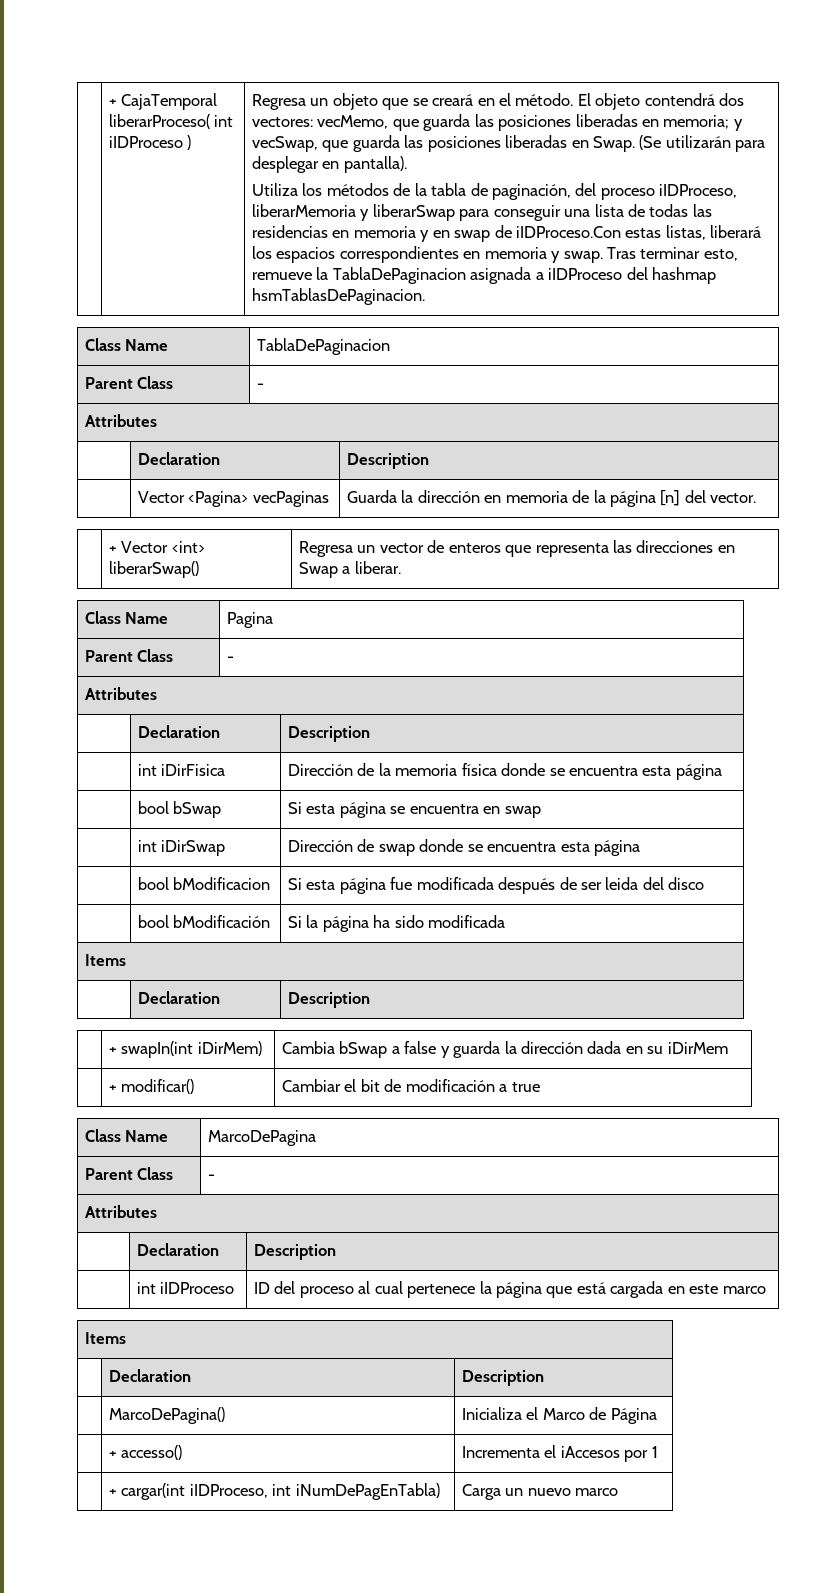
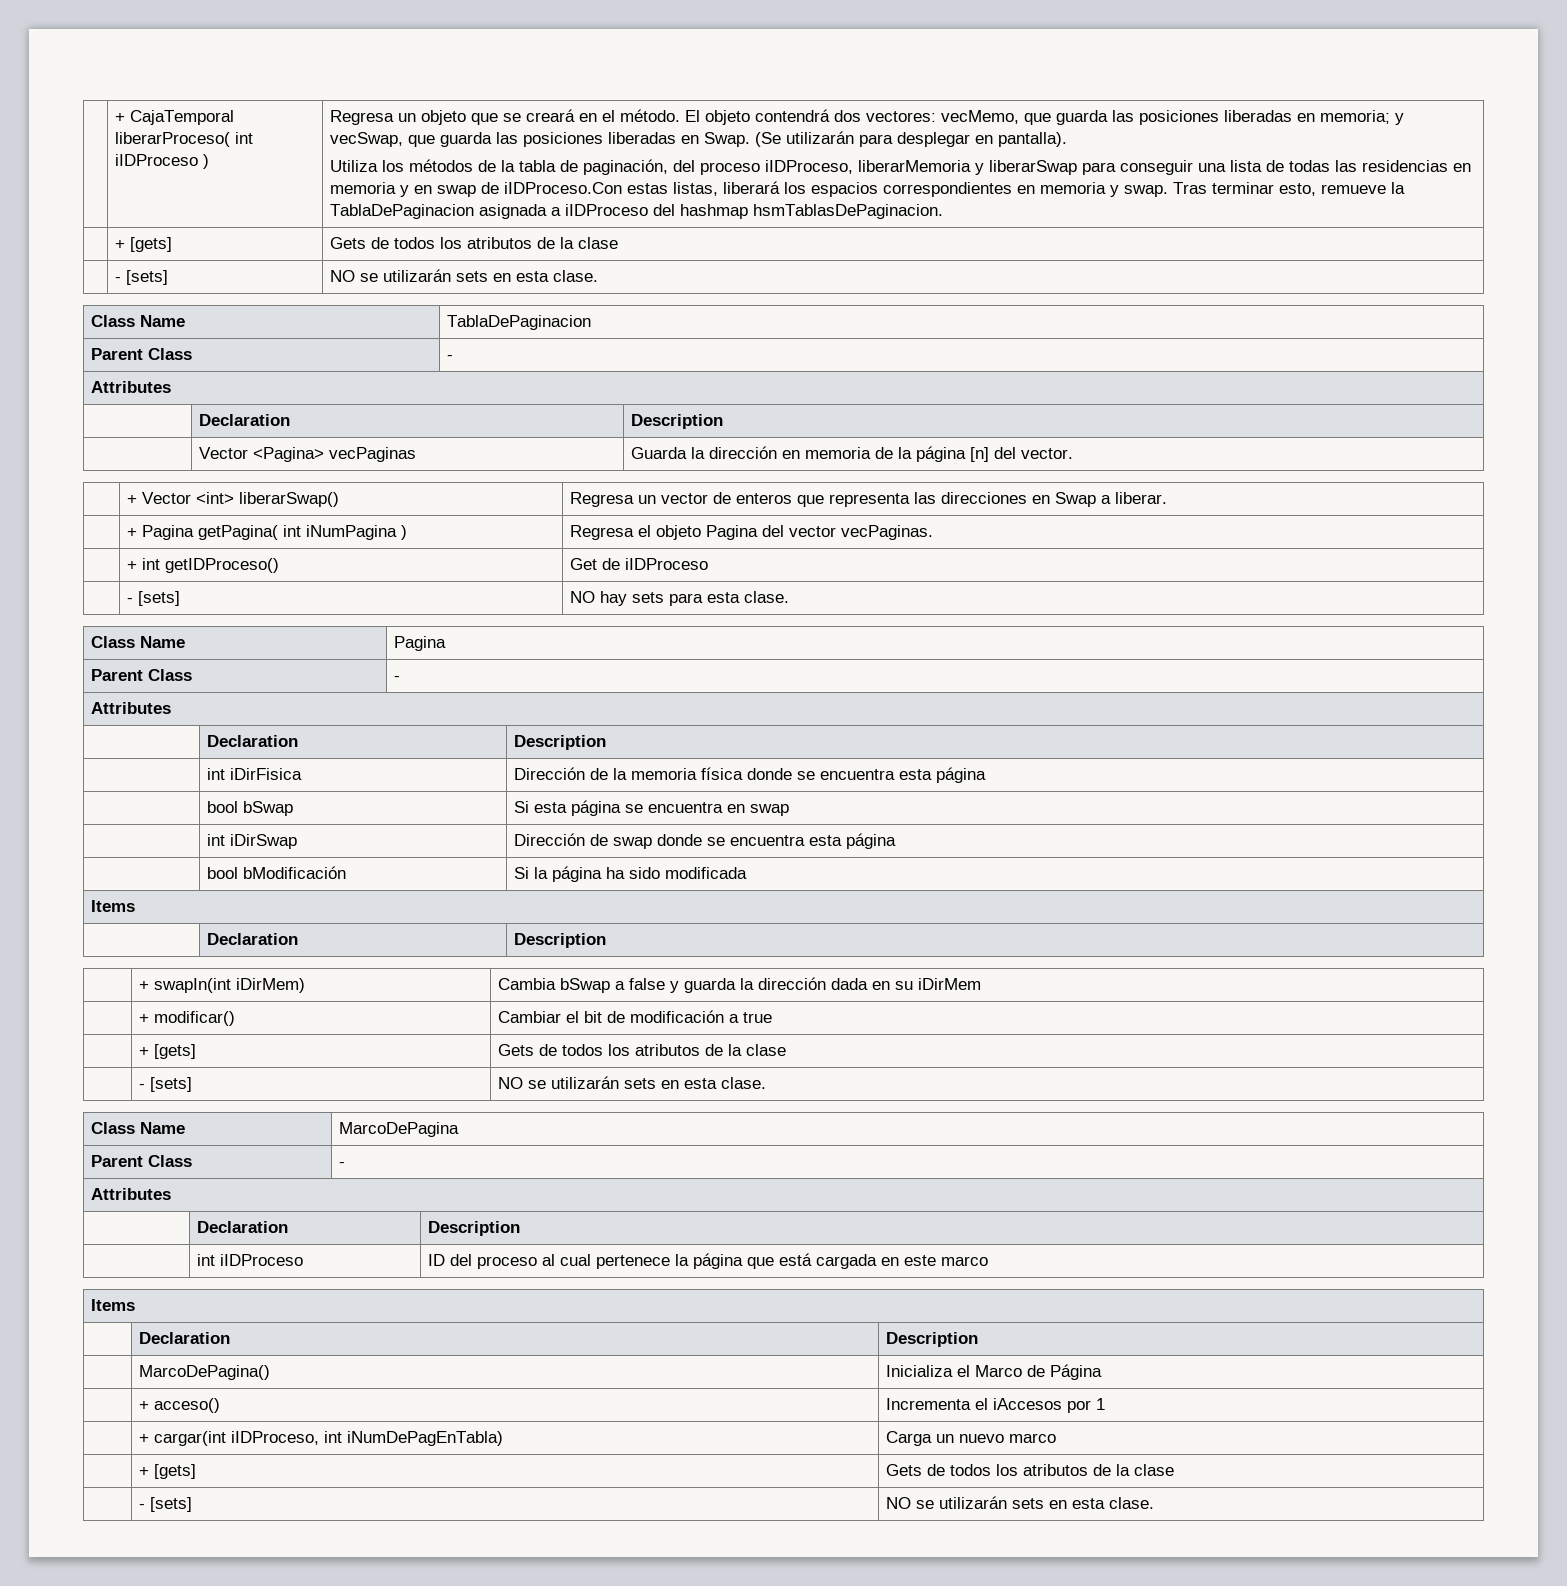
(425, 296) none -> [114,237,172,252] [329,237,618,249] [114,270,168,285] [329,269,598,282] // | + [gets] | Gets de todos los atributos de la clase // | - [sets] | NO se utilizarán sets en esta clase.
(401, 567) none -> [126,525,407,540] [569,525,933,540] [126,558,279,573] [569,558,708,570] [126,591,180,606] [569,591,789,606] // | + Pagina getPagina( int iNumPagina ) | Regresa el objeto Pagina del vector vecPaginas. // | + int getIDProceso() | Get de iIDProceso // | - [sets] | NO hay sets para esta clase.
[137,877,271,890] [287,877,705,894] // | bool bModificacion | Si esta página fue modificada después de ser leida del disco -> (896, 841) none
(540, 1087) none -> [138,1044,196,1059] [497,1044,786,1056] [138,1077,192,1092] [497,1076,766,1089] // | + [gets] | Gets de todos los atributos de la clase // | - [sets] | NO se utilizarán sets en esta clase.
[121,1445,183,1460] accesso() -> [153,1398,220,1413] acceso()
(619, 1492) none -> [138,1464,196,1479] [885,1464,1174,1476] [138,1497,192,1512] [885,1496,1154,1509] // | + [gets] | Gets de todos los atributos de la clase // | - [sets] | NO se utilizarán sets en esta clase.

